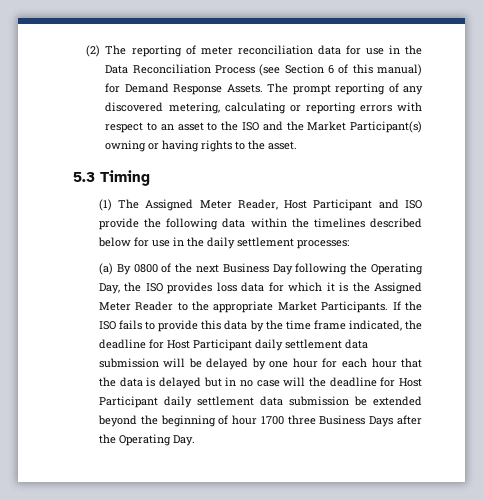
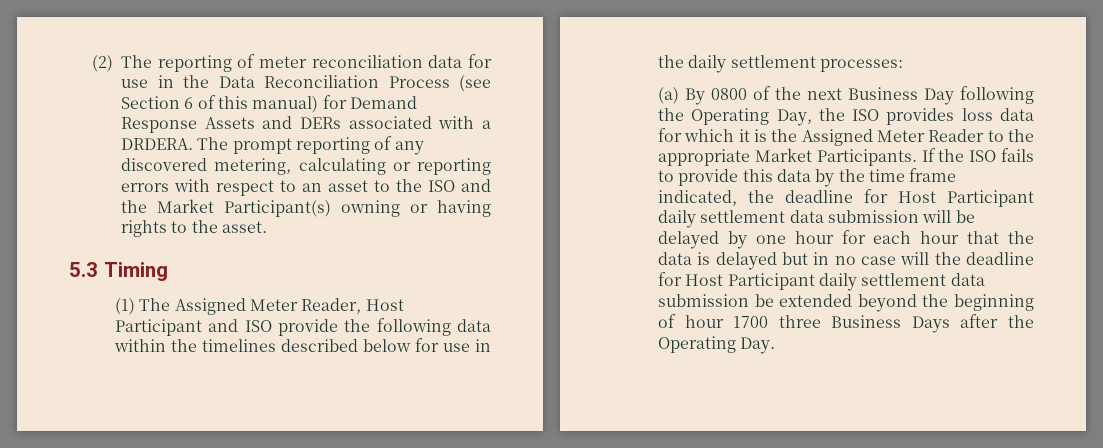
[226,84,263,93] Assets. -> [204,116,491,129] [121,138,194,150] Assets and DERs associated with a DRDERA.

